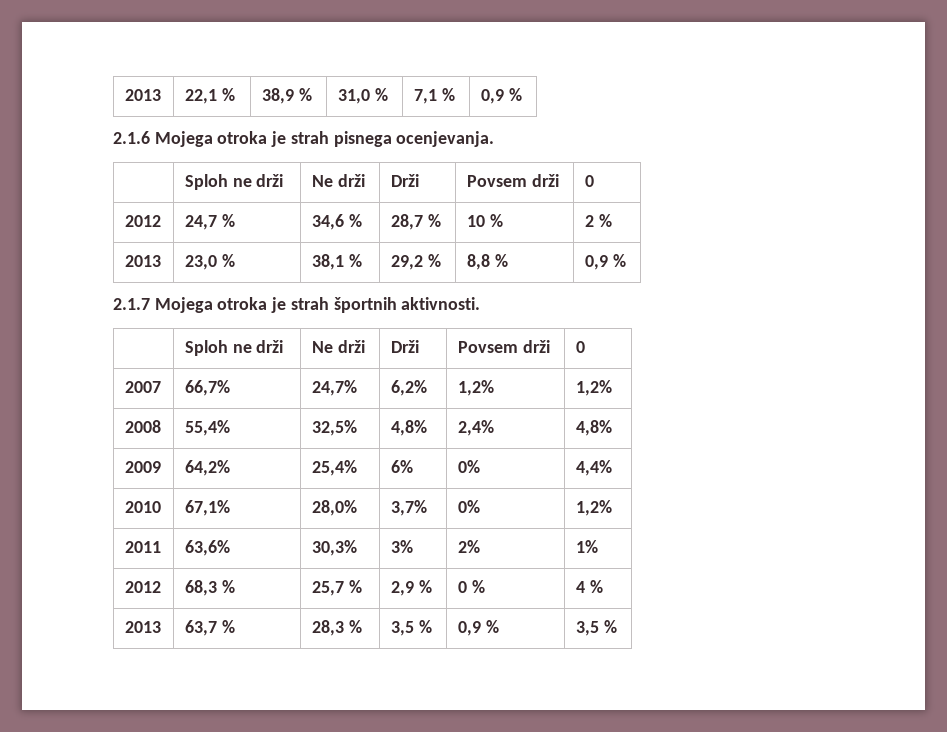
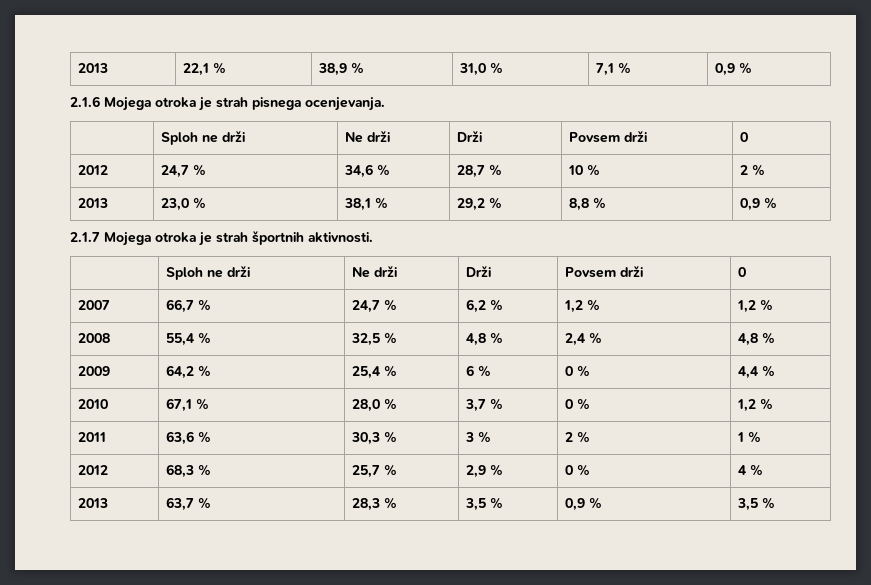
[184,380,230,396] [311,380,357,396] [390,380,427,396] [457,380,494,396] [575,380,612,396] [124,420,161,433] [184,420,230,436] [311,420,357,436] [390,420,427,436] [457,420,494,436] [575,420,612,436] [124,461,161,473] [184,460,230,476] [311,460,357,476] [390,460,413,473] [457,460,480,473] [575,460,612,476] [124,501,161,513] [184,500,230,516] [311,500,357,516] [390,500,427,516] [457,500,480,513] [575,500,612,516] [124,541,161,553] [184,540,230,556] [311,540,357,556] [390,540,413,553] [457,540,480,553] [575,540,598,553] 66,7% | 24,7% | 6,2% | 1,2% | 1,2% // 2008 | 55,4% | 32,5% | 4,8% | 2,4% | 4,8% // 2009 | 64,2% | 25,4% | 6% | 0% | 4,4% // 2010 | 67,1% | 28,0% | 3,7% | 0% | 1,2% // 2011 | 63,6% | 30,3% | 3% | 2% | 1% -> [165,299,211,313] [351,299,397,313] [465,299,503,313] [563,299,600,313] [736,299,773,313] [77,333,110,343] [165,332,211,346] [350,332,397,346] [465,332,503,346] [564,332,602,346] [737,332,775,346] [77,366,110,376] [165,365,211,379] [351,365,397,379] [465,365,491,377] [564,365,590,377] [737,365,775,379] [77,399,108,409] [165,398,209,412] [351,398,397,412] [464,398,503,412] [564,398,590,410] [736,398,773,412] [77,432,106,442] [165,431,211,445] [350,431,397,445] [464,431,491,443] [564,431,590,443] [736,431,761,443] 66,7 % | 24,7 % | 6,2 % | 1,2 % | 1,2 % // 2008 | 55,4 % | 32,5 % | 4,8 % | 2,4 % | 4,8 % // 2009 | 64,2 % | 25,4 % | 6 % | 0 % | 4,4 % // 2010 | 67,1 % | 28,0 % | 3,7 % | 0 % | 1,2 % // 2011 | 63,6 % | 30,3 % | 3 % | 2 % | 1 %

